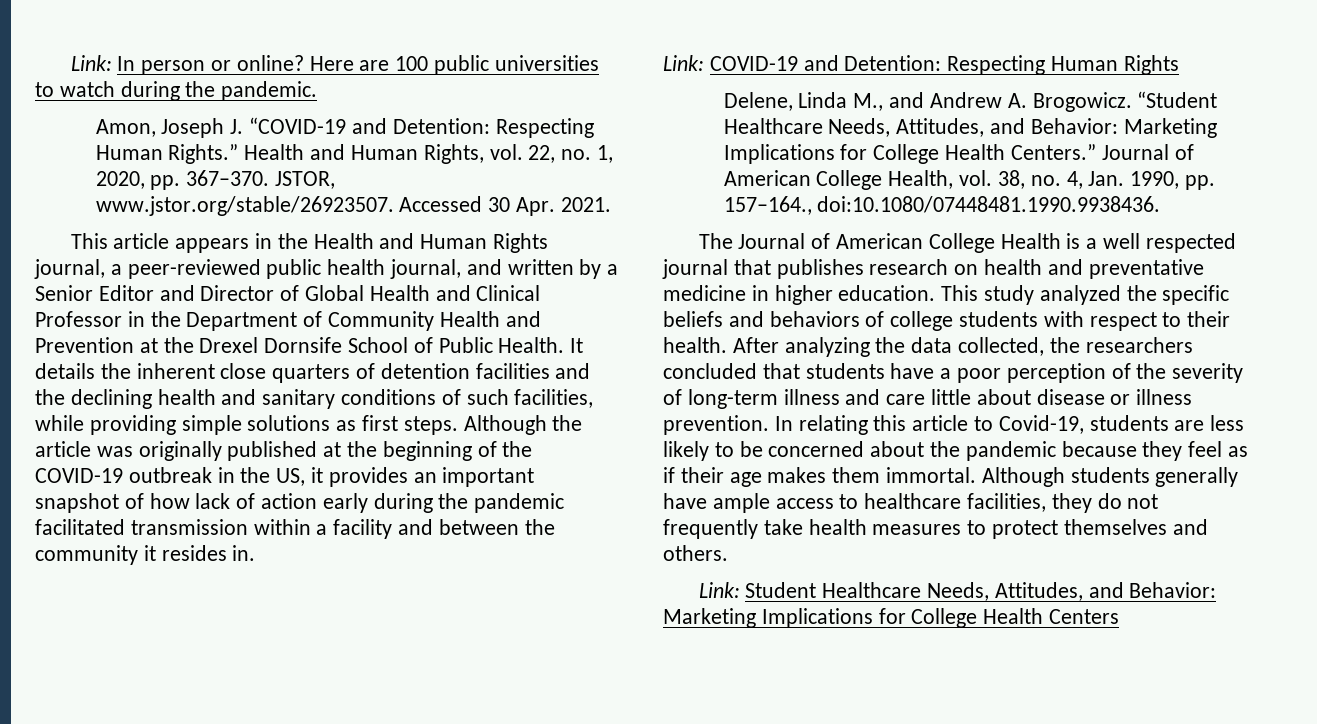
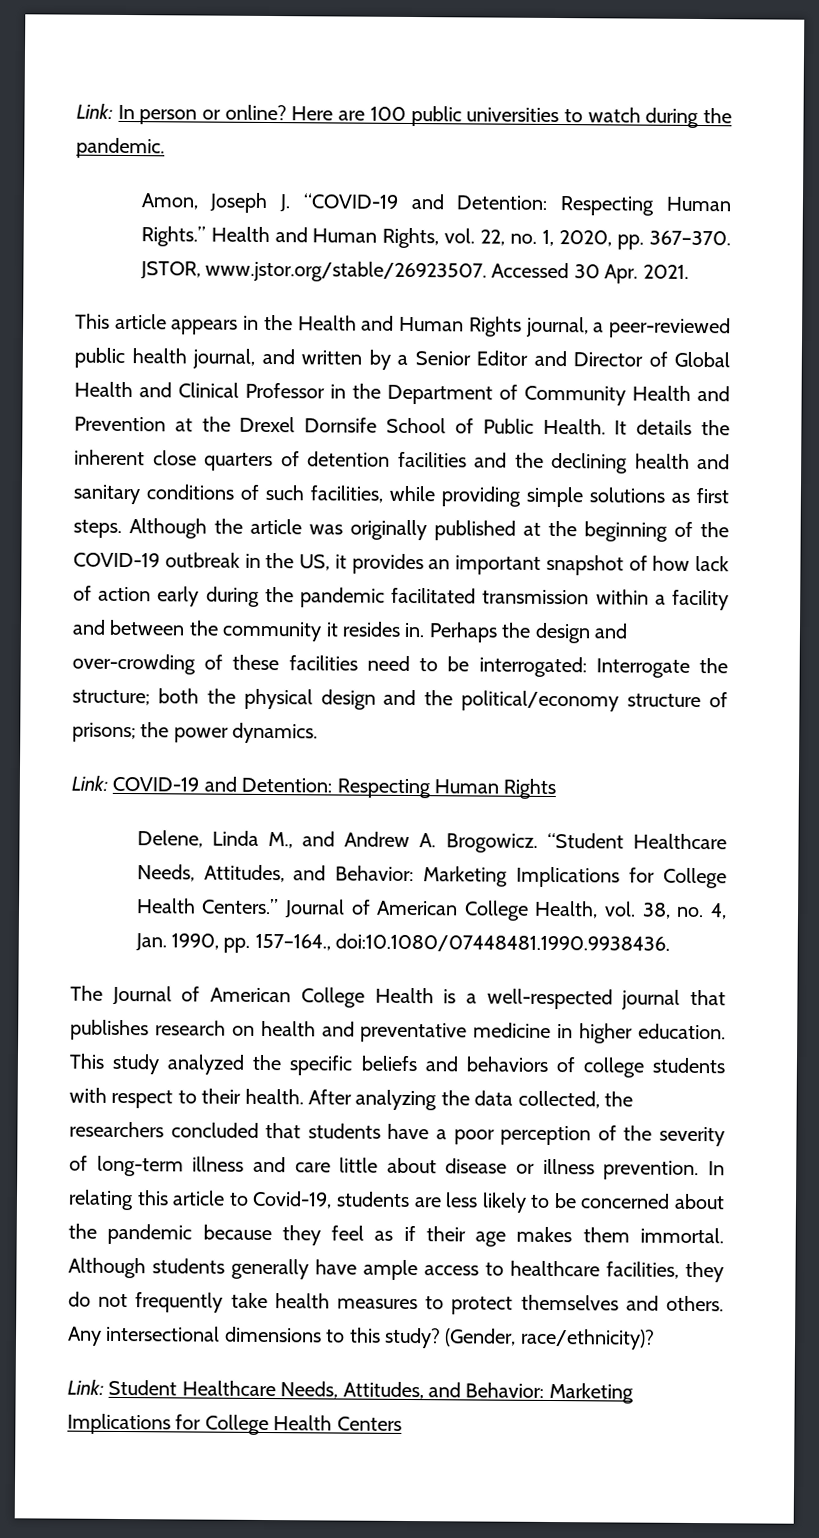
(256, 553) none -> [428,622,628,644] [72,653,728,678] [72,688,729,712] [72,722,319,744] Perhaps the design and over-crowding of these facilities need to be interrogated: Interrogate the structure; both the physical design and the political/economy structure of prisons; the power dynamics.
[1102,233,1236,253] well respected -> [486,988,613,1010] well-respected
(728, 553) none -> [67,1325,655,1350] Any intersectional dimensions to this study? (Gender, race/ethnicity)?

